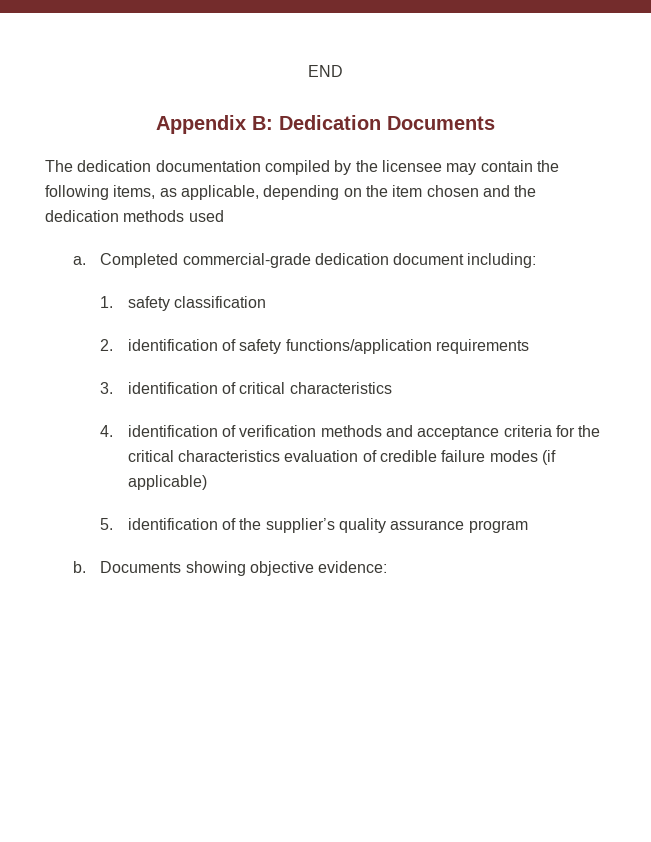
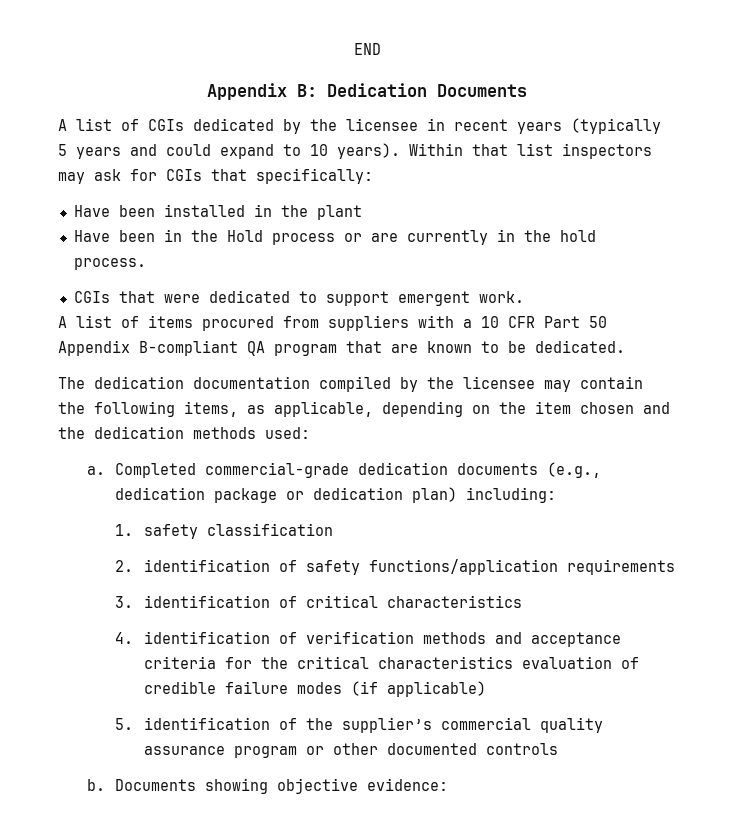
(495, 123) none -> [58,118,661,134] [58,143,652,159] [58,168,373,184] [73,204,362,220] [73,229,596,245] [73,258,146,270] [73,290,524,306] [58,315,607,331] [58,340,625,356] // A list of CGIs dedicated by the licensee in recent years (typically 5 years and could expand to 10 years). Within that list inspectors may ask for CGIs that specifically: // Have been installed in the plant // Have been in the Hold process or are currently in the hold process. // CGIs that were dedicated to support emergent work. // A list of items procured from suppliers with a 10 CFR Part 50 Appendix B-compliant QA program that are known to be dedicated.
[188,210,224,222] used -> [265,427,310,439] used:
[393,253,465,265] document -> [457,462,602,478] [115,487,458,503] documents (e.g., dedication package or dedication plan)
(335, 525) none -> [440,717,531,730] commercial
(528, 526) none -> [305,743,558,755] or other documented controls

